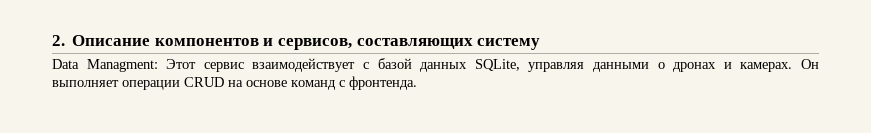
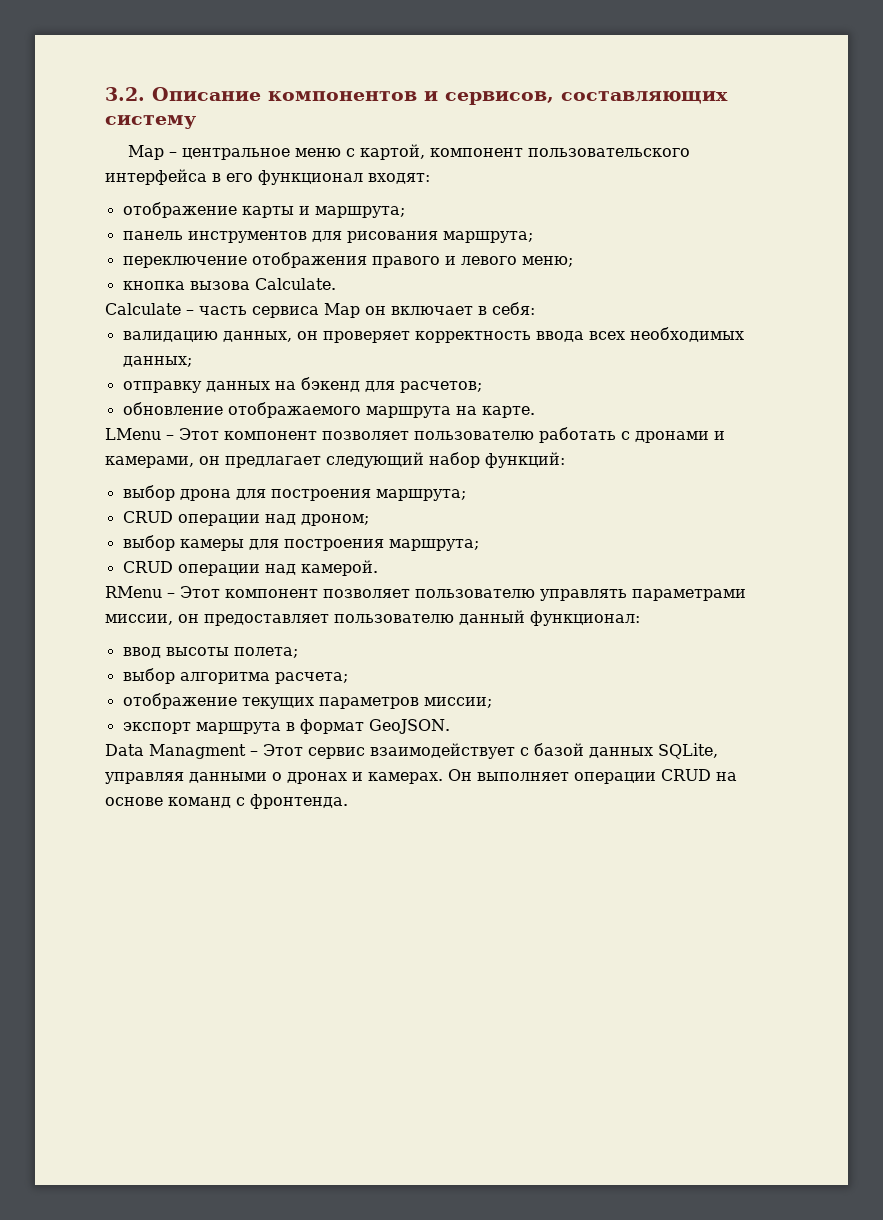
[52,35,65,46] 2. -> [105,87,145,101] 3.2.
(541, 44) none -> [128,144,691,160] [105,169,430,185] [122,202,405,218] [122,231,533,243] [122,252,573,268] [122,278,336,290] [105,302,535,318] [122,327,744,343] [122,356,192,367] [122,377,482,393] [122,402,535,418] [105,427,725,443] [105,452,565,468] [122,485,466,501] [122,511,369,526] [122,535,479,551] [122,560,378,576] [105,586,746,601] [105,610,640,626] [122,647,298,658] [122,668,348,684] [122,693,492,709] [122,719,450,734] // Map – центральное меню с картой, компонент пользовательского интерфейса в его функционал входят: // отображение карты и маршрута; // панель инструментов для рисования маршрута; // переключение отображения правого и левого меню; // кнопка вызова Calculate. // Calculate – часть сервиса Map он включает в себя: // валидацию данных, он проверяет корректность ввода всех необходимых данных; // отправку данных на бэкенд для расчетов; // обновление отображаемого маршрута на карте. // LMenu – Этот компонент позволяет пользователю работать с дронами и камерами, он предлагает следующий набор функций: // выбор дрона для построения маршрута; // CRUD операции над дроном; // выбор камеры для построения маршрута; // CRUD операции над камерой. // RMenu – Этот компонент позволяет пользователю управлять параметрами миссии, он предоставляет пользователю данный функционал: // ввод высоты полета; // выбор алгоритма расчета; // отображение текущих параметров миссии; // экспорт маршрута в формат GeoJSON.
[86,59,158,72] Managment: -> [149,744,258,759] Managment –

